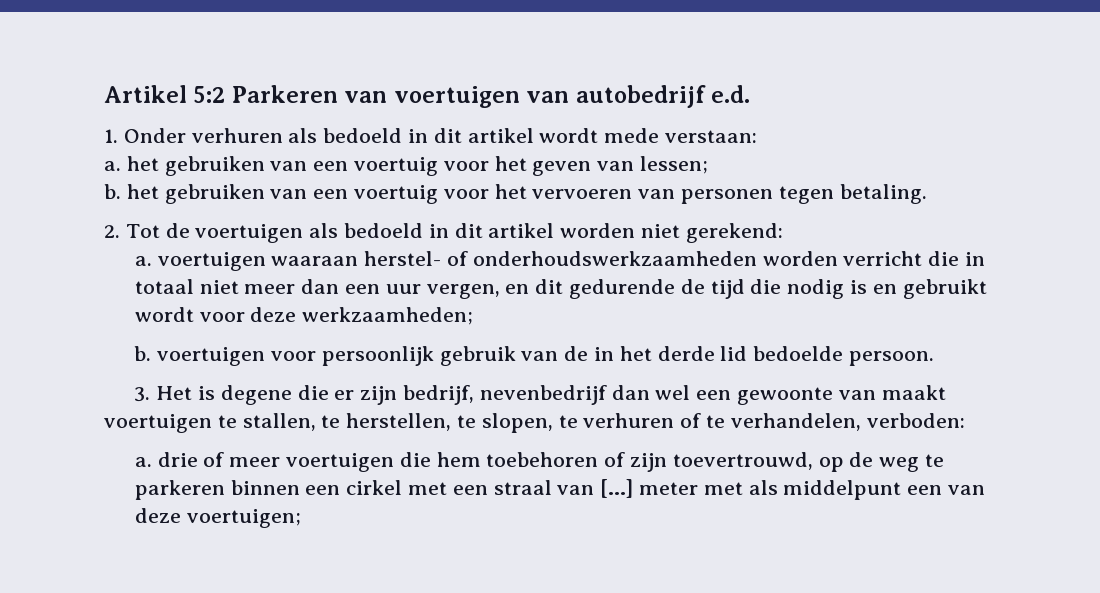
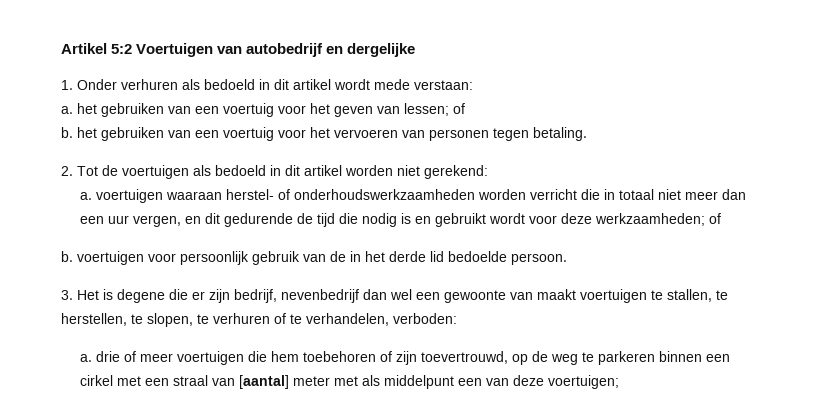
[231,85,751,108] Parkeren van voertuigen van autobedrijf e.d. -> [136,43,416,57] Voertuigen van autobedrijf en dergelijke
(709, 165) none -> [453,103,465,114] of
(474, 316) none -> [709,213,722,224] of
[600,479,634,498] […] -> [239,375,290,389] [aantal]

